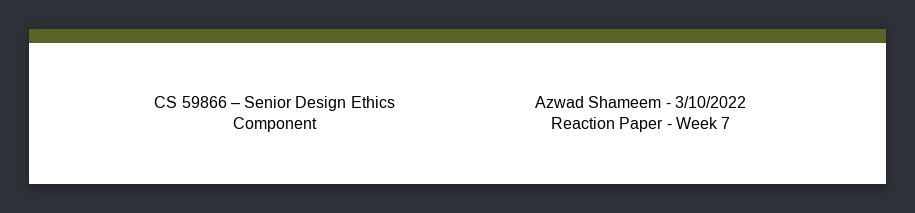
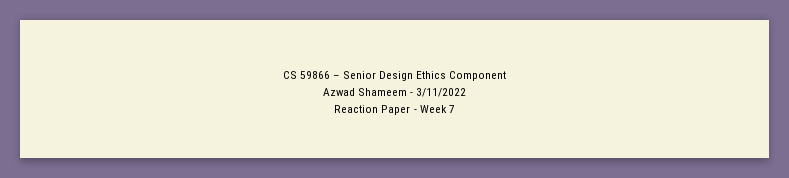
[674,96,746,108] 3/10/2022 -> [416,88,467,97] 3/11/2022

